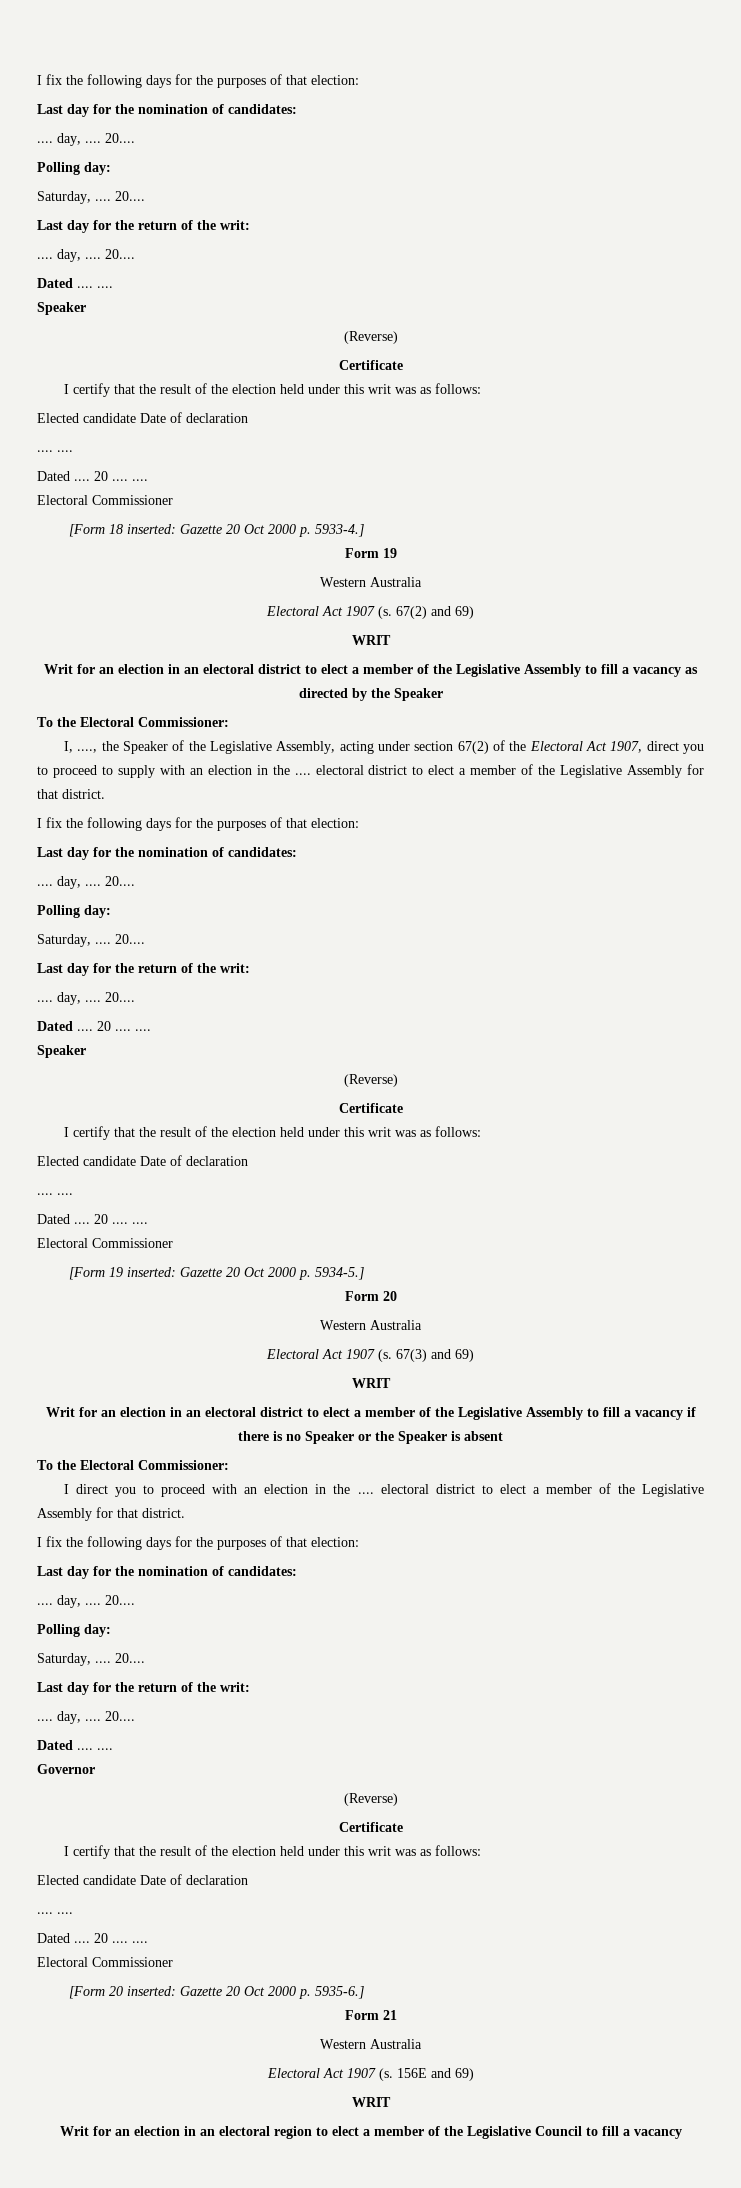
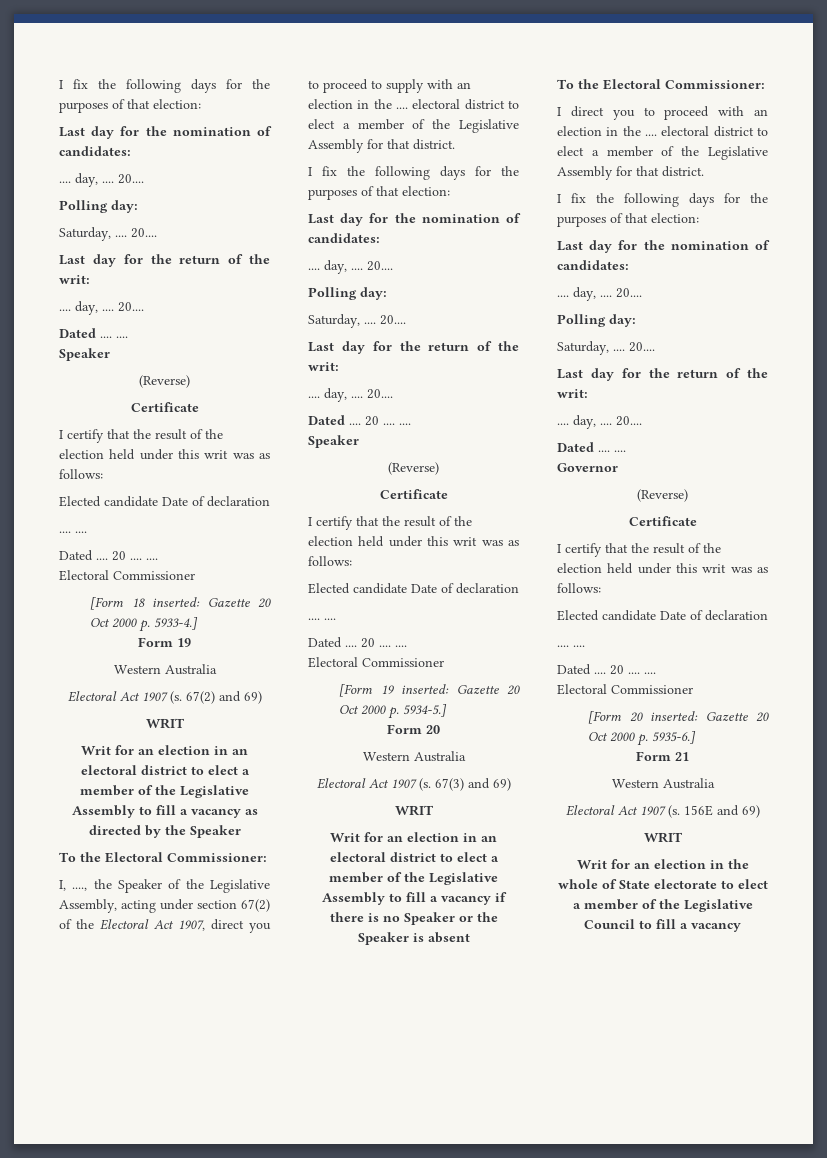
[199,2126,312,2139] an electoral region -> [727,859,749,869] [557,879,717,889] the whole of State electorate

